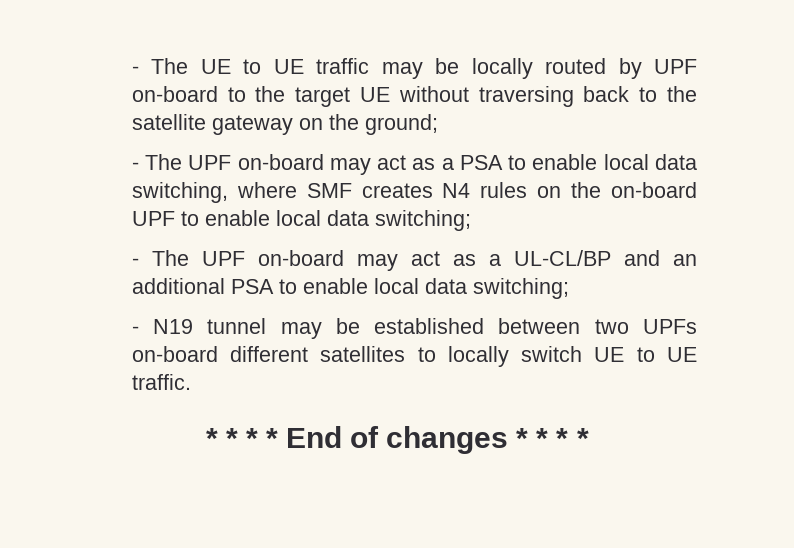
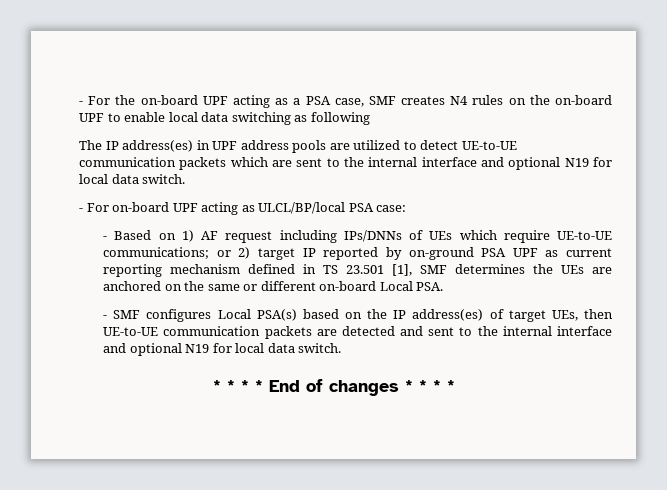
[131,58,697,79] [131,86,697,107] [131,114,438,135] [131,154,697,175] [131,182,297,203] - The UE to UE traffic may be locally routed by UPF on-board to the target UE without traversing back to the satellite gateway on the ground; // - The UPF on-board may act as a PSA to enable local data switching, where -> [79,95,364,108] - For the on-board UPF acting as a PSA case,
[374,210,471,231] [131,250,697,271] [131,278,569,299] [131,318,697,339] [131,346,697,367] [131,374,191,390] switching; // - The UPF on-board may act as a UL-CL/BP and an additional PSA to enable local data switching; // - N19 tunnel may be established between two UPFs on-board different satellites to locally switch UE to UE traffic. -> [231,112,370,125] [79,140,517,153] [79,157,613,170] [79,174,186,184] [79,202,407,215] [103,230,612,243] [103,247,612,260] [103,264,612,277] [103,281,444,291] [103,309,614,322] [103,326,612,339] [103,343,342,356] switching as following // The IP address(es) in UPF address pools are utilized to detect UE-to-UE communication packets which are sent to the internal interface and optional N19 for local data switch. // - For on-board UPF acting as ULCL/BP/local PSA case: // - Based on 1) AF request including IPs/DNNs of UEs which require UE-to-UE communications; or 2) target IP reported by on-ground PSA UPF as current reporting mechanism defined in TS 23.501 [1], SMF determines the UEs are anchored on the same or different on-board Local PSA. // - SMF configures Local PSA(s) based on the IP address(es) of target UEs, then UE-to-UE communication packets are detected and sent to the internal interface and optional N19 for local data switch.

